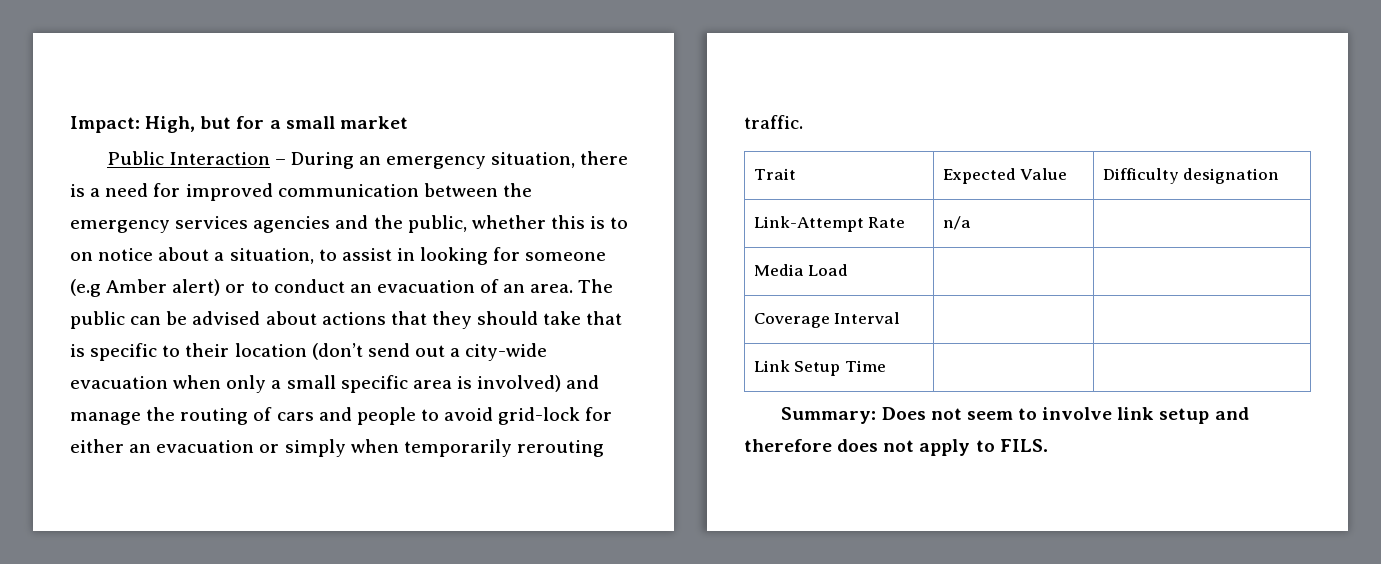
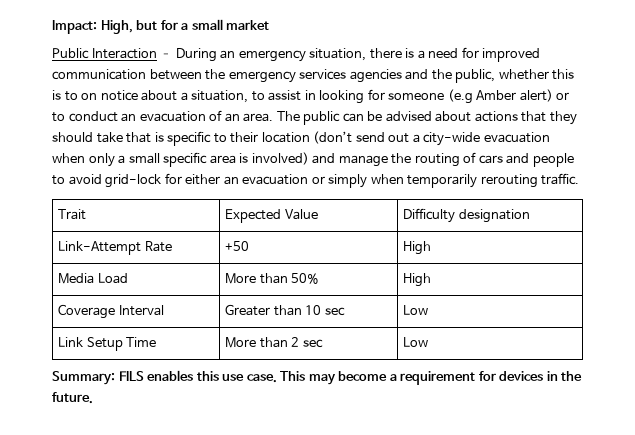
[942,216,971,230] n/a | -> [225,241,250,251] [403,241,432,255] +50 | High
[753,312,901,328] [753,360,886,376] [781,407,1249,424] [744,439,1048,456] | // Coverage Interval | | // Link Setup Time | | // Summary: Does not seem to involve link setup and therefore does not apply to FILS. -> [225,273,320,284] [403,273,432,287] [58,304,164,319] [225,304,345,316] [403,305,429,315] [58,337,157,351] [225,337,323,348] [403,337,429,347] [52,370,583,385] [52,392,93,404] More than 50% | High // Coverage Interval | Greater than 10 sec | Low // Link Setup Time | More than 2 sec | Low // Summary: FILS enables this use case. This may become a requirement for devices in the future.

